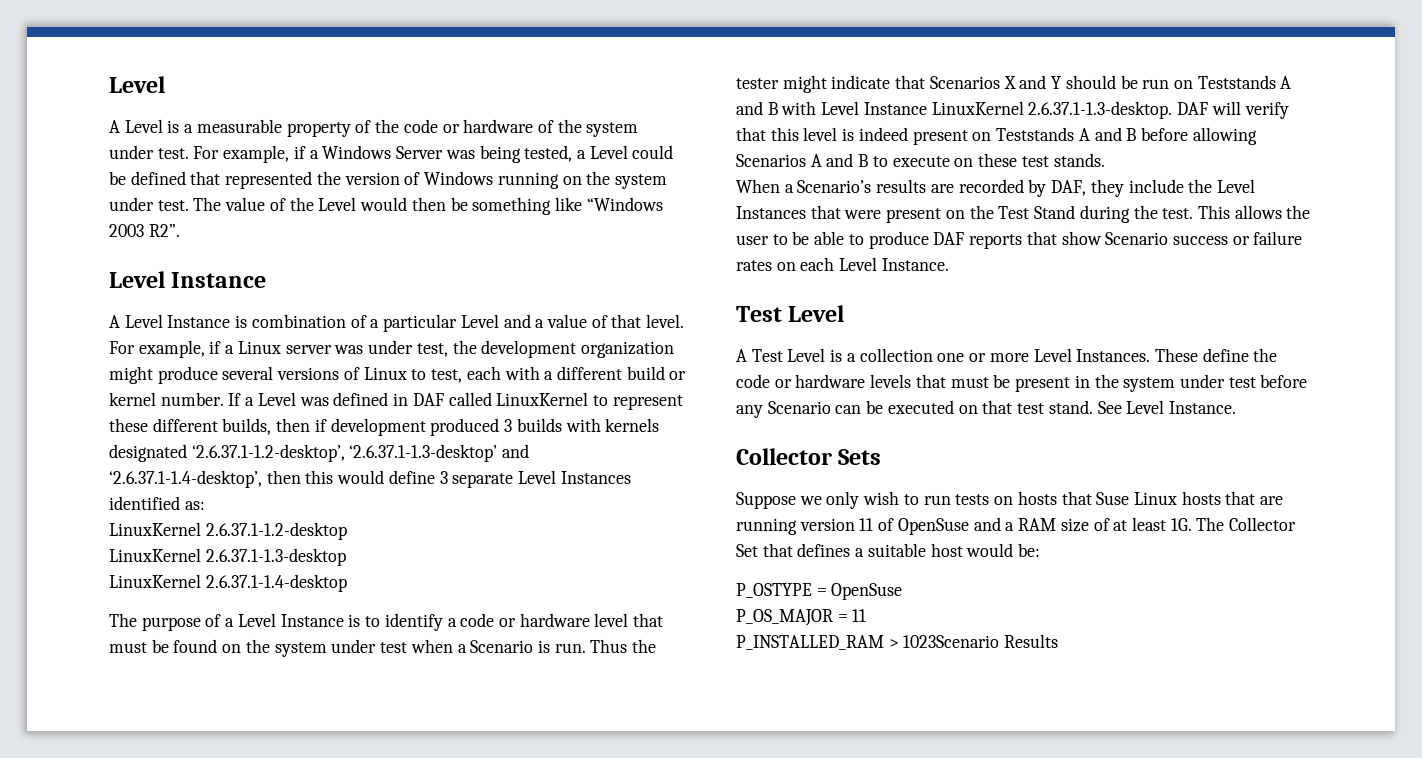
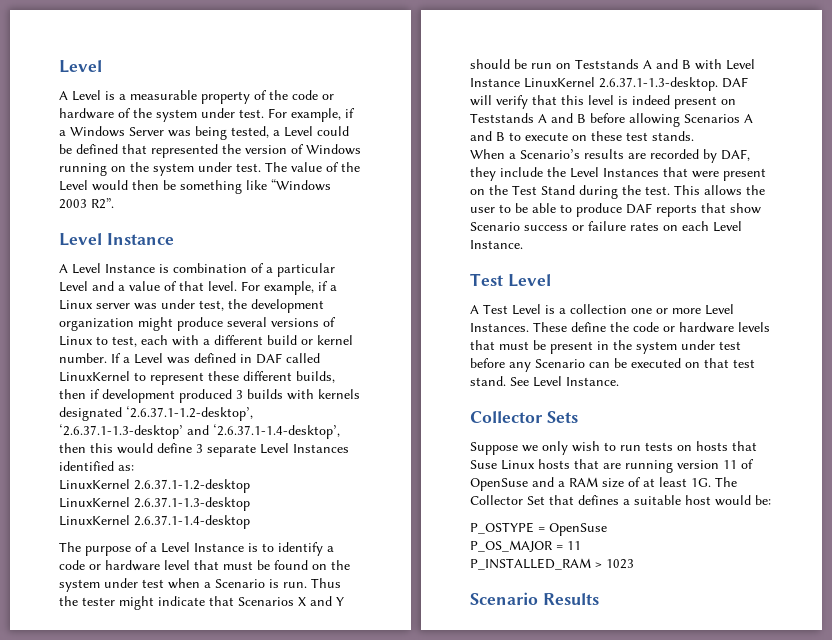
[903,635,1000,648] 1023Scenario -> [606,559,634,569] [470,592,538,605] 1023 // Scenario

